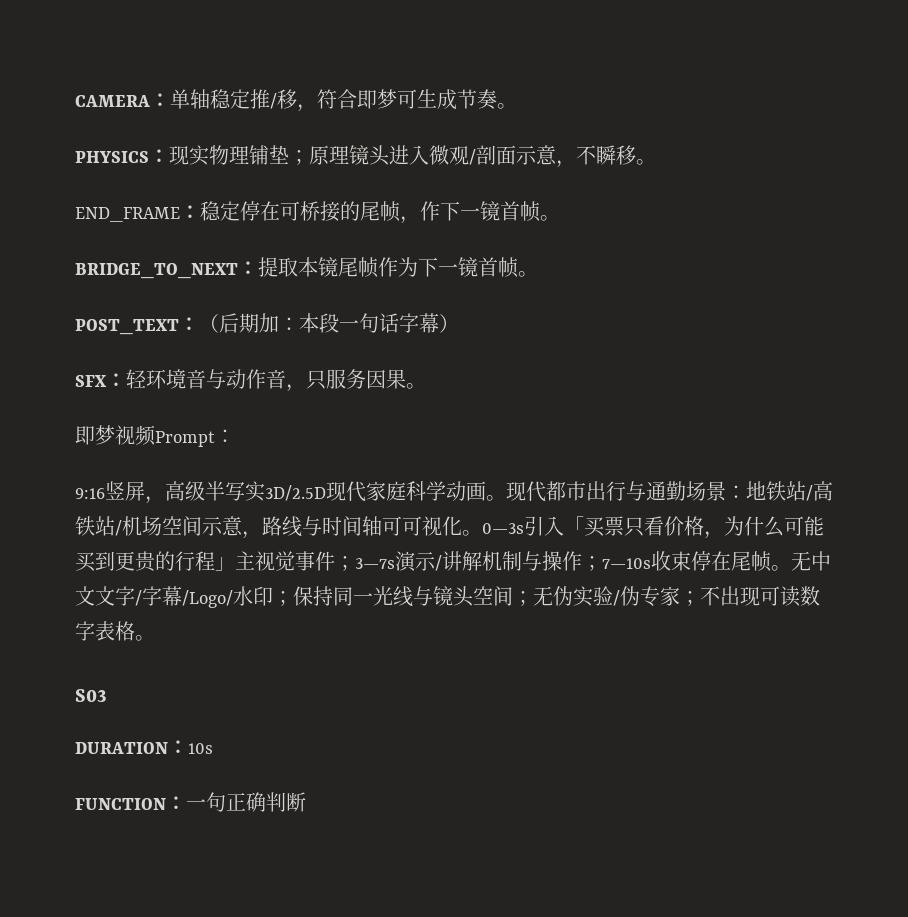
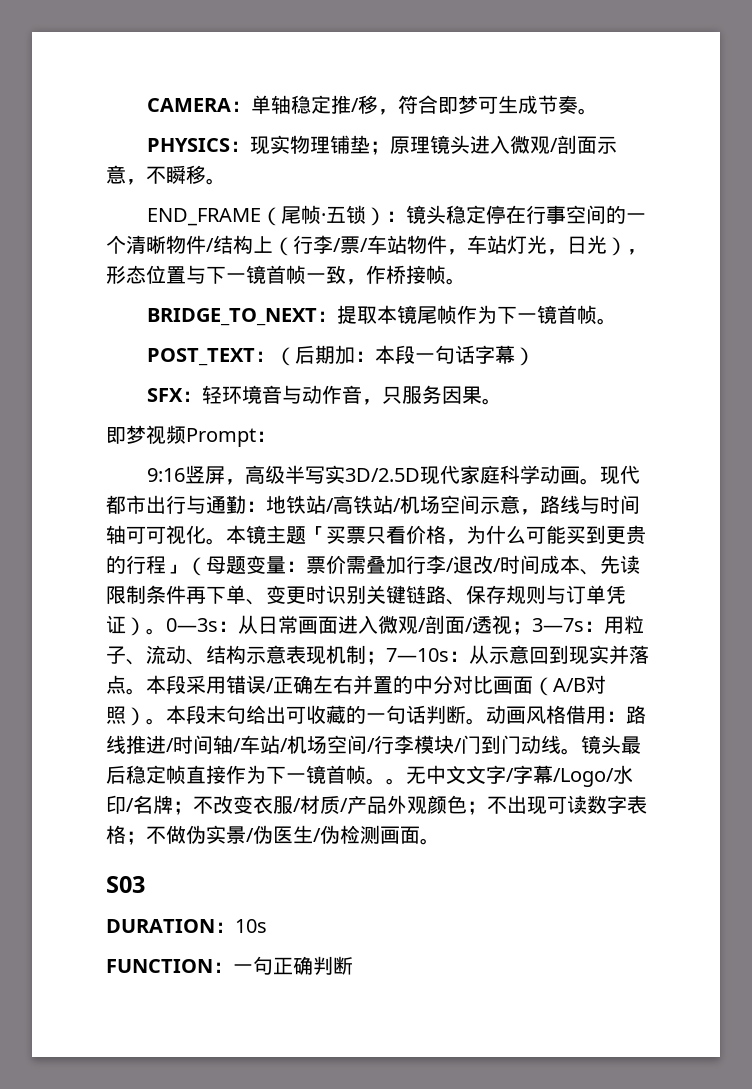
[180,201,520,224] ：稳定停在可桥接的尾帧，作下一镜首 -> [261,205,647,226] [106,235,647,256] [106,265,426,285] （尾帧·五锁）：镜头稳定停在行事空间的一个清晰物件/结构上（行李/票/车站物件，车站灯光，日光），形态位置与下一镜首帧一致，作桥接
[686,481,726,501] 场景 -> (246, 504) none
[482,516,564,536] 0—3s引入 -> [226,525,306,544] 本镜主题
[235,551,772,572] 主视觉事件；3—7s演示/讲解机制与操作；7—10s收束停在尾帧 -> [186,555,640,576] [106,585,626,605] [106,615,644,636] [106,645,649,665] [106,675,606,696] [106,705,646,726] [106,735,641,755] [106,765,386,785] （母题变量：票价需叠加行李/退改/时间成本、先读限制条件再下单、变更时识别关键链路、保存规则与订单凭证）。0—3s：从日常画面进入微观/剖面/透视；3—7s：用粒子、流动、结构示意表现机制；7—10s：从示意回到现实并落点。本段采用错误/正确左右并置的中分对比画面（A/B对照）。本段末句给出可收藏的一句话判断。动画风格借用：路线推进/时间轴/车站/机场空间/行李模块/门到门动线。镜头最后稳定帧直接作为下一镜首帧。
[273,586,680,607] ；保持同一光线与镜头空间；无伪实验/伪专家 -> [126,795,467,815] /名牌；不改变衣服/材质/产品外观颜色
(135, 631) none -> [126,825,420,845] ；不做伪实景/伪医生/伪检测画面

